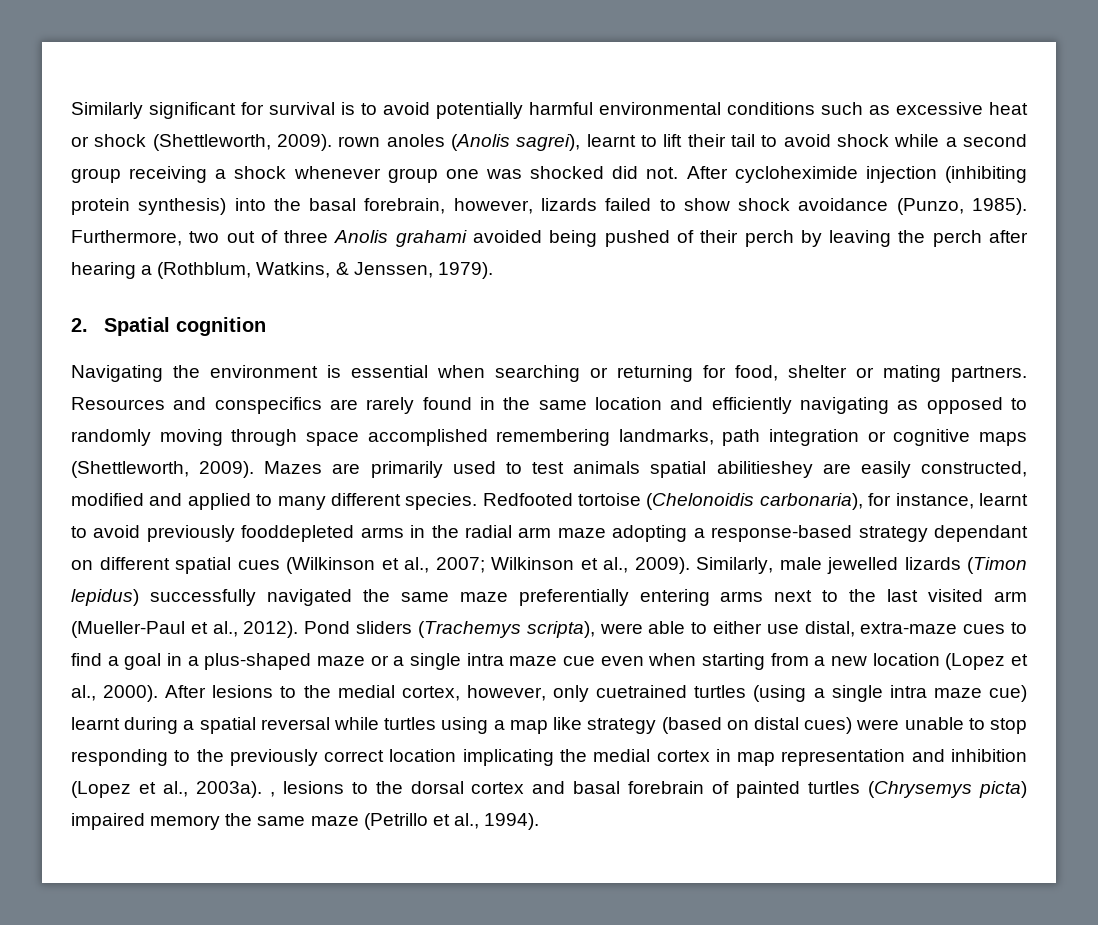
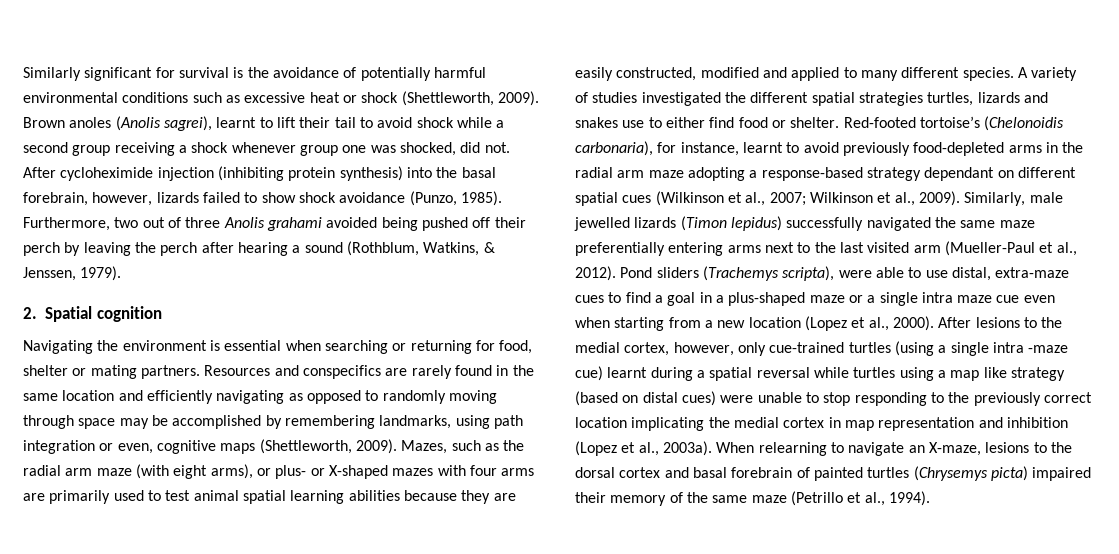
[361,102,430,115] to avoid -> [247,67,357,78] the avoidance of
[338,136,381,147] rown -> [23,117,65,128] Brown
[530,166,605,179] shocked -> [399,142,456,156] shocked,
[676,230,694,243] of -> [472,217,491,228] off
(153, 270) none -> [304,242,343,253] sound
[367,429,488,446] accomplished -> [119,415,282,429] may be accomplished by
(714, 437) none -> [455,415,490,429] using
(886, 436) none -> [117,443,153,454] even,
[264,461,323,474] Mazes -> [401,440,525,454] [23,464,535,479] Mazes, such as the radial arm maze (with eight arms), or plus- or X-shaped mazes with four arms
[573,461,813,478] animals spatial abilitieshey -> [193,490,491,504] animal spatial learning abilities because they
[482,493,642,506] Redfooted tortoise -> [1017,67,1078,81] [575,92,1048,106] [575,116,980,128] A variety of studies investigated the different spatial strategies turtles, lizards and snakes use to either find food or shelter. Red-footed tortoise’s
[241,525,355,542] fooddepleted -> [913,142,1005,156] food-depleted
[712,621,762,634] either -> (922, 272) none
[596,685,688,698] cuetrained -> [769,342,845,353] cue-trained
[933,688,982,698] maze -> [1028,345,1069,353] -maze
[269,792,275,797] , -> [716,442,981,456] When relearning to navigate an X-maze,
[150,815,221,830] memory -> [575,492,683,506] their memory of

